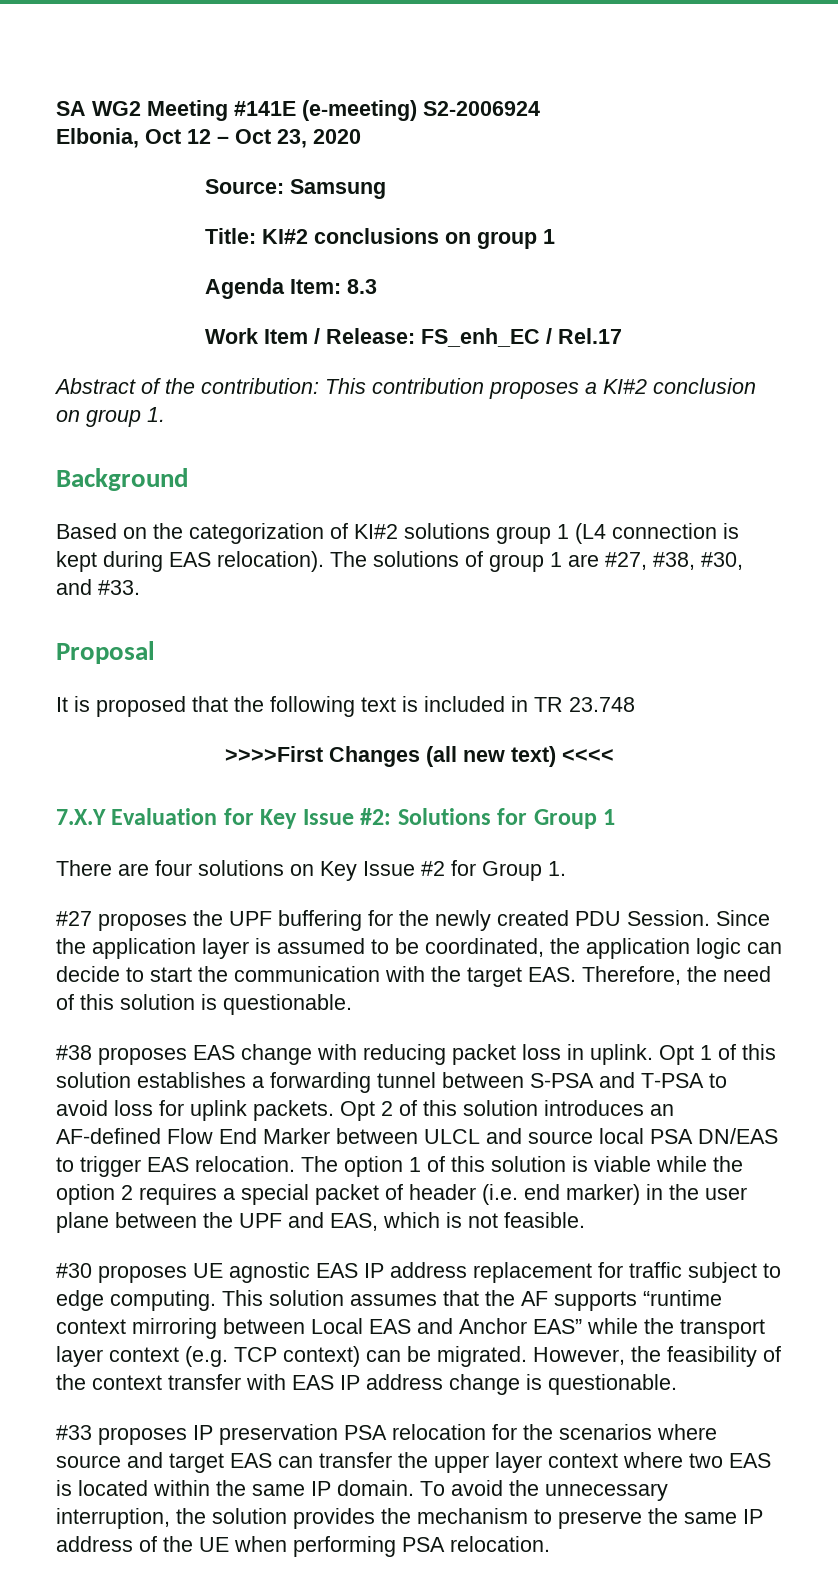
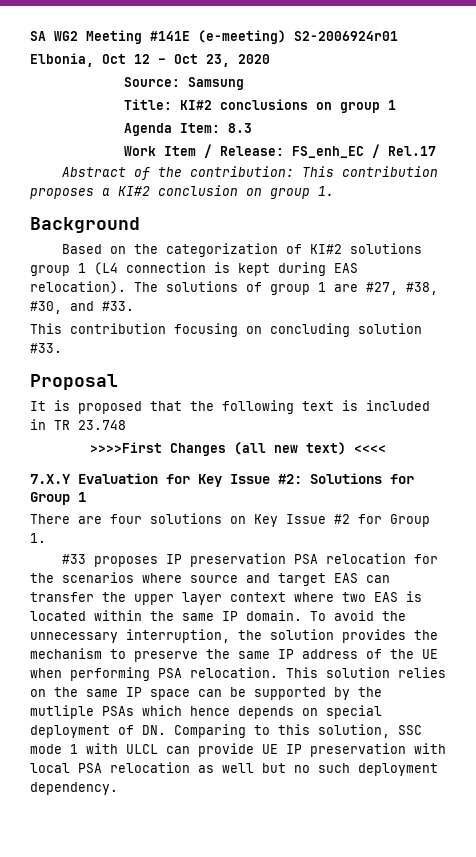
[423,101,540,116] S2-2006924 -> [294,31,398,41] S2-2006924r01
(140, 587) none -> [30,323,422,337] [30,343,62,353] // This contribution focusing on concluding solution #33.
[56,910,770,931] [56,938,782,959] [56,966,771,987] [56,994,352,1015] [56,1044,776,1065] [56,1072,727,1093] [56,1100,674,1121] [56,1128,778,1144] [56,1156,743,1177] [56,1184,747,1205] [56,1212,585,1233] [56,1262,781,1283] [56,1290,722,1311] [56,1318,765,1339] [56,1346,781,1367] [56,1374,677,1395] // #27 proposes the UPF buffering for the newly created PDU Session. Since the application layer is assumed to be coordinated, the application logic can decide to start the communication with the target EAS. Therefore, the need of this solution is questionable. // #38 proposes EAS change with reducing packet loss in uplink. Opt 1 of this solution establishes a forwarding tunnel between S-PSA and T-PSA to avoid loss for uplink packets. Opt 2 of this solution introduces an AF-defined Flow End Marker between ULCL and source local PSA DN/EAS to trigger EAS relocation. The option 1 of this solution is viable while the option 2 requires a special packet of header (i.e. end marker) in the user plane between the UPF and EAS, which is not feasible. // #30 proposes UE agnostic EAS IP address replacement for traffic subject to edge computing. This solution assumes that the AF supports “runtime context mirroring between Local EAS and Anchor EAS” while the transport layer context (e.g. TCP context) can be migrated. However, the feasibility of the context transfer with EAS IP address change is questionable. -> (46, 538) none
(550, 1544) none -> [286,667,446,678] [30,687,382,700] [30,705,382,719] [30,724,422,738] [30,743,446,757] [30,762,438,776] [30,782,118,795] This solution relies on the same IP space can be supported by the mutliple PSAs which hence depends on special deployment of DN. Comparing to this solution, SSC mode 1 with ULCL can provide UE IP preservation with local PSA relocation as well but no such deployment dependency.

